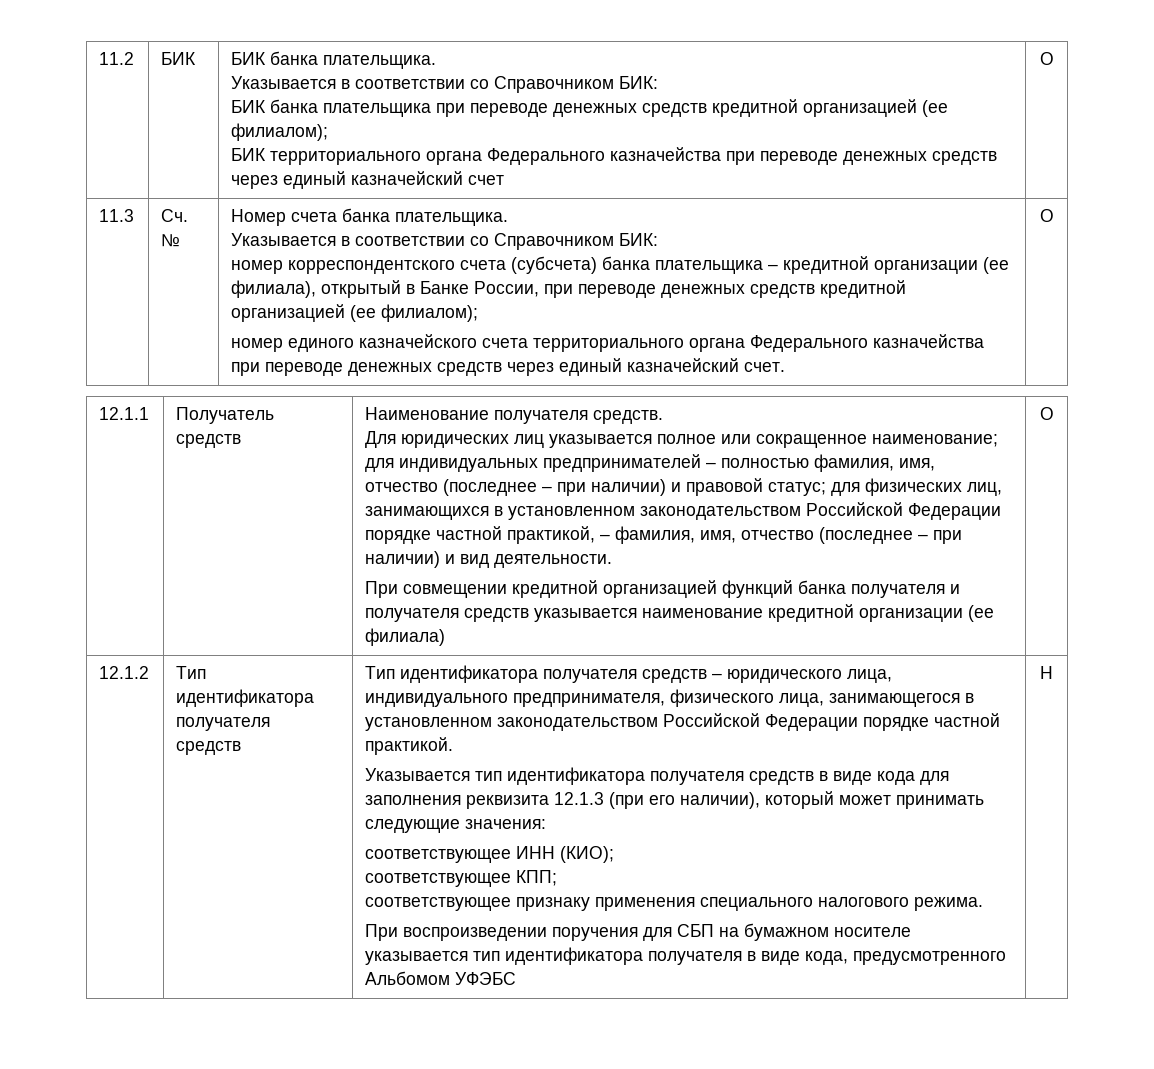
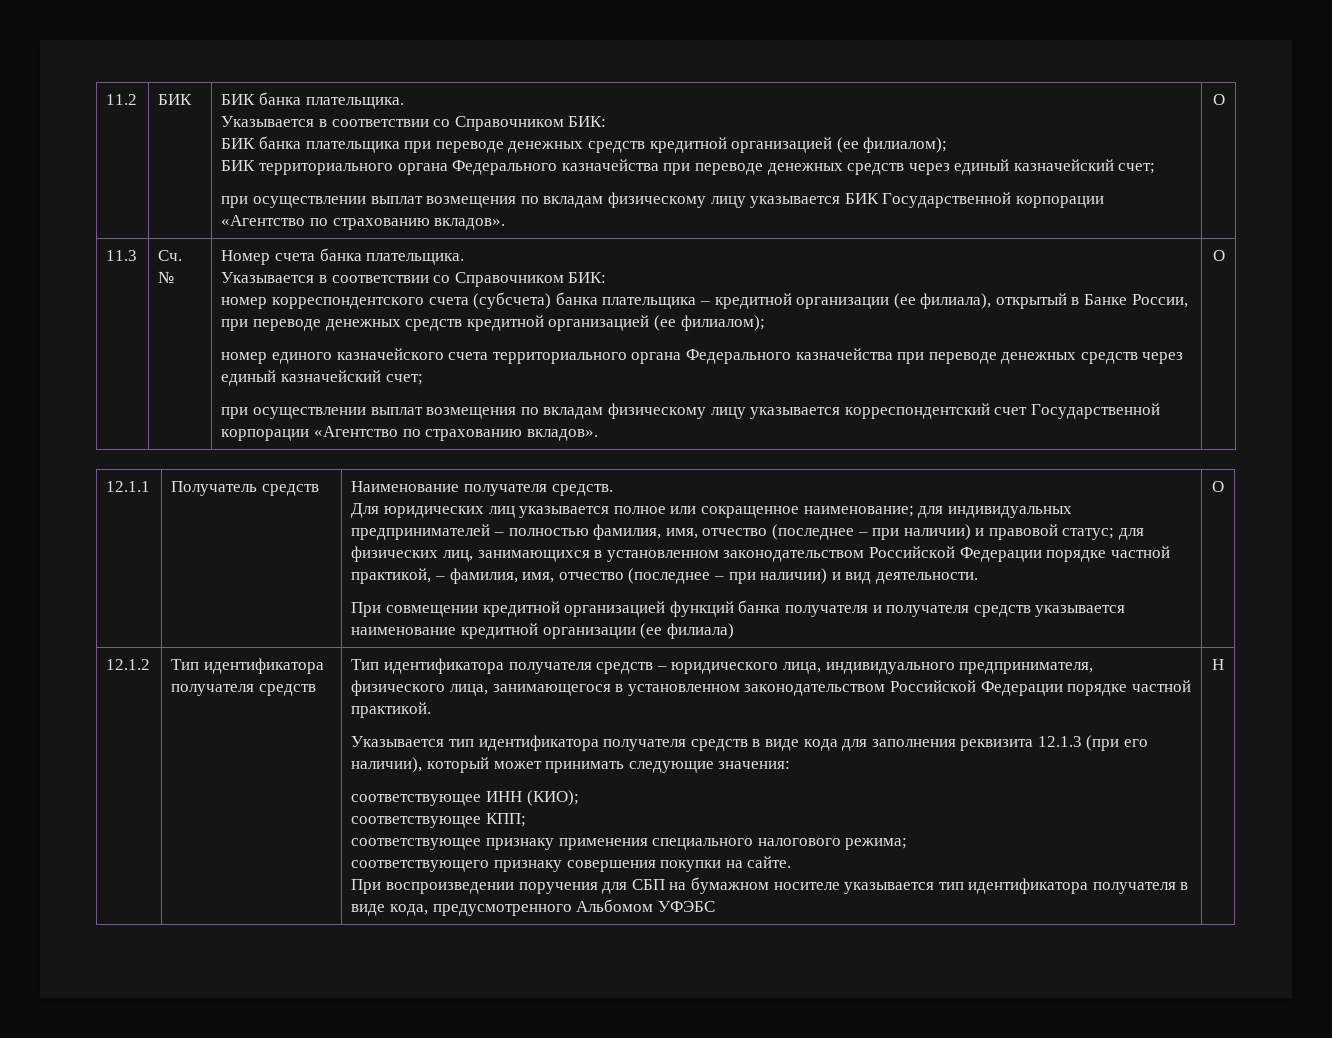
[468,175,505,185] счет -> [1118,163,1156,174] [221,192,1104,208] [221,215,506,230] счет; // при осуществлении выплат возмещения по вкладам физическому лицу указывается БИК Государственной корпорации «Агентство по страхованию вкладов».
[744,362,786,372] счет. -> [385,374,423,385] [221,403,1160,419] [221,426,598,441] счет; // при осуществлении выплат возмещения по вкладам физическому лицу указывается корреспондентский счет Государственной корпорации «Агентство по страхованию вкладов».
[914,897,984,911] режима. -> [845,838,908,850] [351,856,792,872] режима; // соответствующего признаку совершения покупки на сайте.

